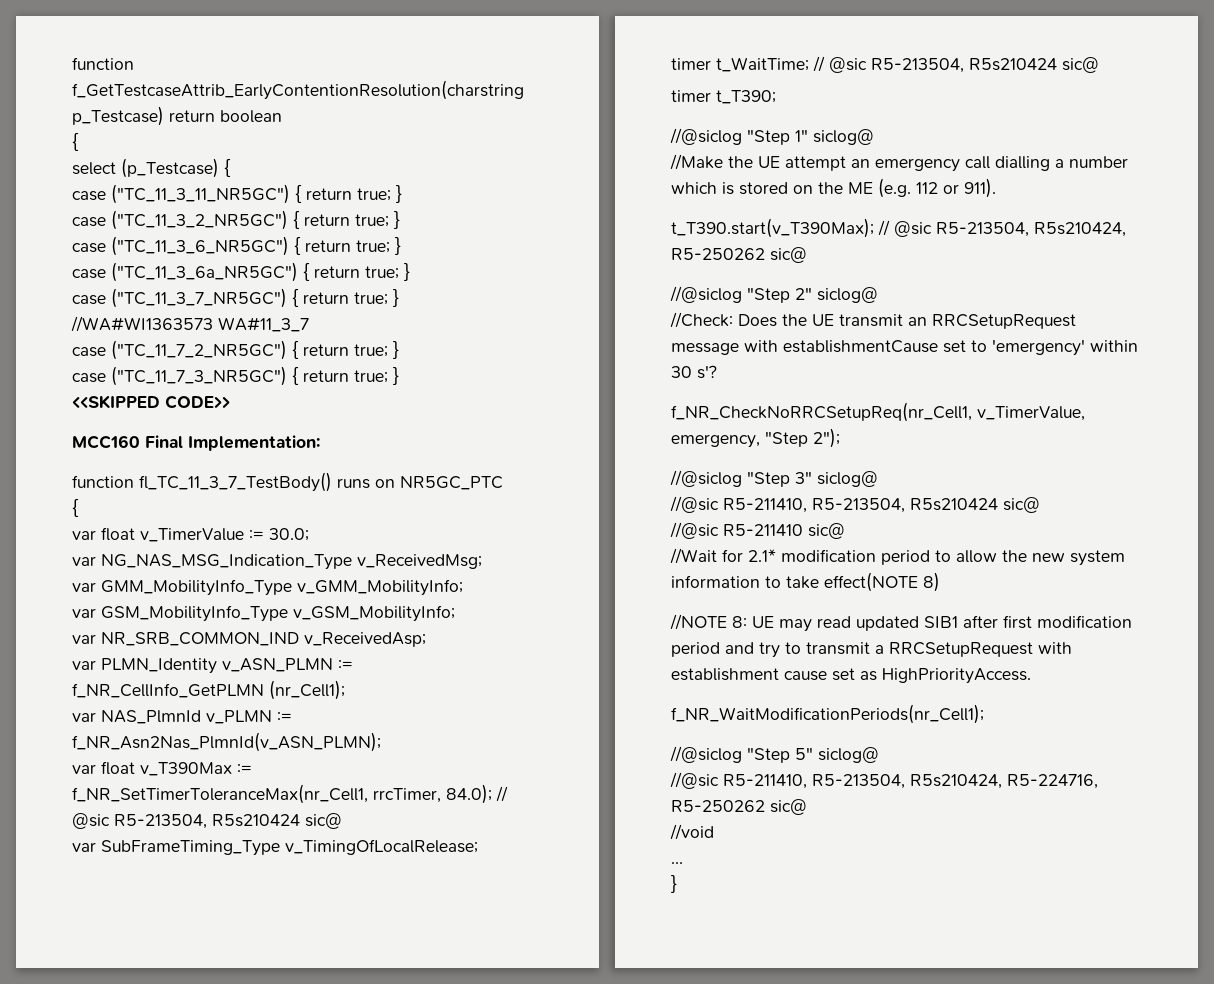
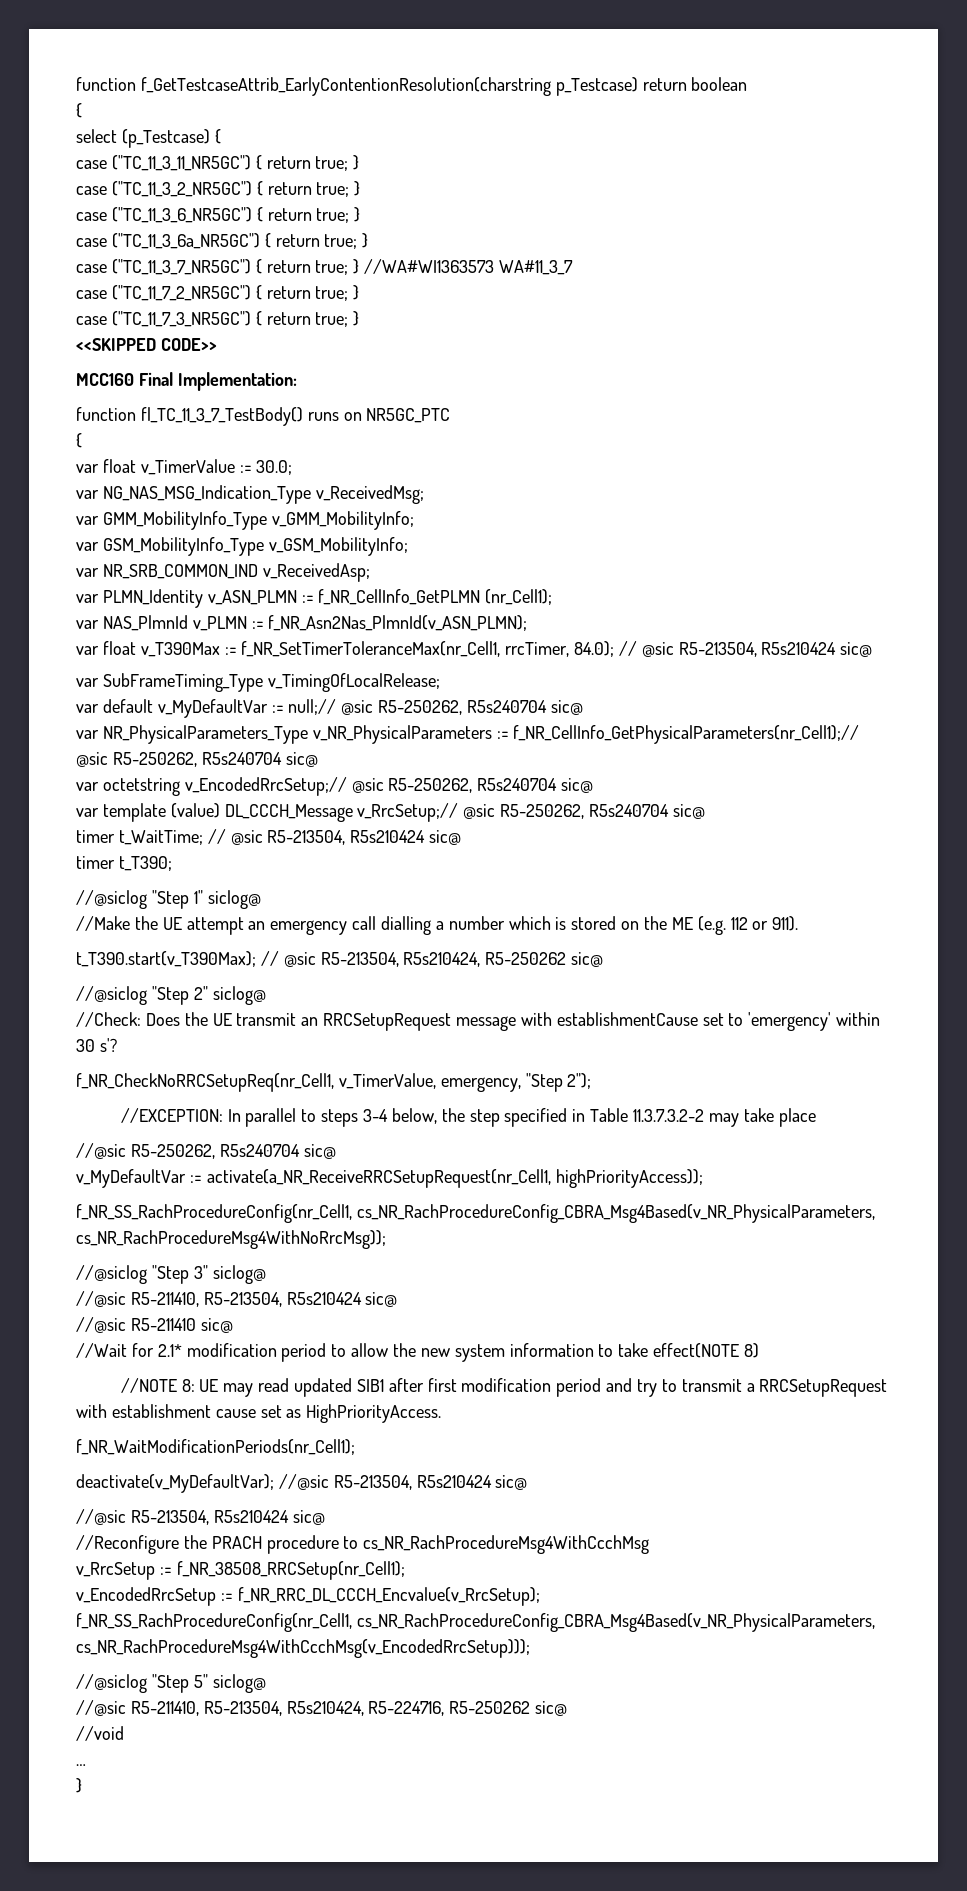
(478, 847) none -> [76,699,583,718] [76,725,860,744] [76,752,318,767] [76,777,594,796] [76,803,705,822] // var default v_MyDefaultVar := null;// @sic R5-250262, R5s240704 sic@ // var NR_PhysicalParameters_Type v_NR_PhysicalParameters := f_NR_CellInfo_GetPhysicalParameters(nr_Cell1);// @sic R5-250262, R5s240704 sic@ // var octetstring v_EncodedRrcSetup;// @sic R5-250262, R5s240704 sic@ // var template (value) DL_CCCH_Message v_RrcSetup;// @sic R5-250262, R5s240704 sic@
(840, 438) none -> [120,1108,816,1127] [76,1143,336,1159] [76,1169,703,1188] [76,1204,875,1223] [76,1230,386,1249] // //EXCEPTION: In parallel to steps 3-4 below, the step specified in Table 11.3.7.3.2-2 may take place // //@sic R5-250262, R5s240704 sic@ // v_MyDefaultVar := activate(a_NR_ReceiveRRCSetupRequest(nr_Cell1, highPriorityAccess)); // f_NR_SS_RachProcedureConfig(nr_Cell1, cs_NR_RachProcedureConfig_CBRA_Msg4Based(v_NR_PhysicalParameters, cs_NR_RachProcedureMsg4WithNoRrcMsg));
(984, 714) none -> [76,1474,528,1493] [76,1509,325,1525] [76,1535,650,1554] [76,1561,405,1580] [76,1587,540,1606] [76,1613,875,1632] [76,1639,530,1658] // deactivate(v_MyDefaultVar); //@sic R5-213504, R5s210424 sic@ // //@sic R5-213504, R5s210424 sic@ // //Reconfigure the PRACH procedure to cs_NR_RachProcedureMsg4WithCcchMsg // v_RrcSetup := f_NR_38508_RRCSetup(nr_Cell1); // v_EncodedRrcSetup := f_NR_RRC_DL_CCCH_Encvalue(v_RrcSetup); // f_NR_SS_RachProcedureConfig(nr_Cell1, cs_NR_RachProcedureConfig_CBRA_Msg4Based(v_NR_PhysicalParameters, cs_NR_RachProcedureMsg4WithCcchMsg(v_EncodedRrcSetup)));

